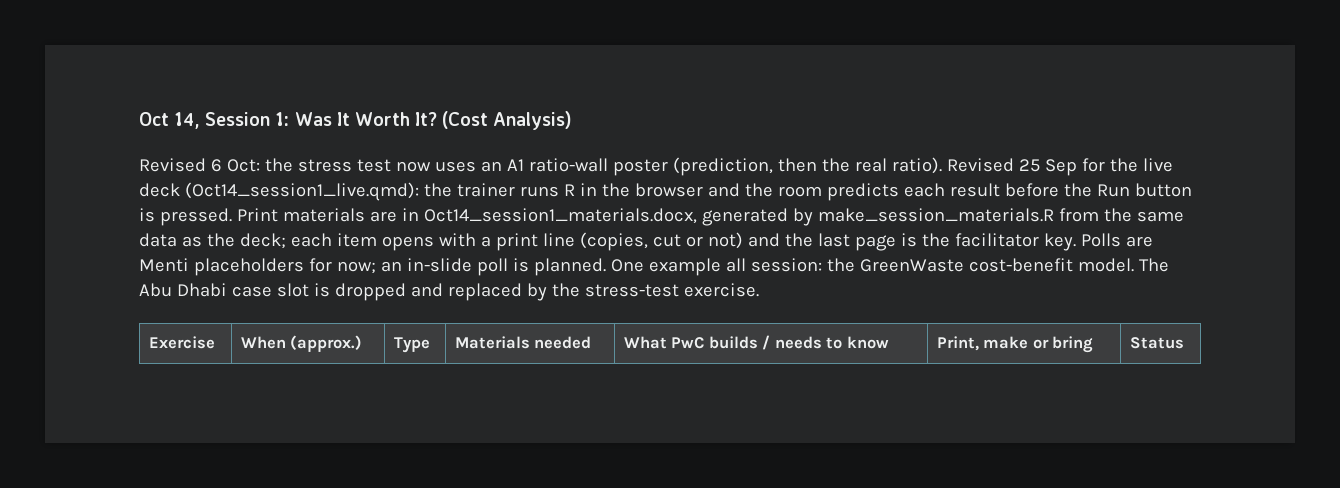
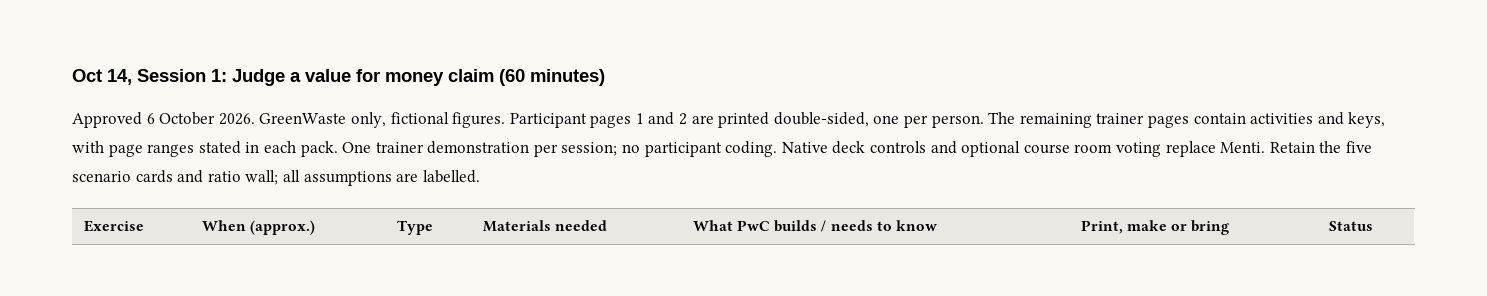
[294,111,573,130] [139,157,1173,176] [139,182,1192,201] [139,208,1184,226] [139,232,1153,251] [139,258,1169,276] [139,283,759,301] Was It Worth It? (Cost Analysis) // Revised 6 Oct: the stress test now uses an A1 ratio-wall poster (prediction, then the real ratio). Revised 25 Sep for the live deck (Oct14_session1_live.qmd): the trainer runs R in the browser and the room predicts each result before the Run button is pressed. Print materials are in Oct14_session1_materials.docx, generated by make_session_materials.R from the same data as the deck; each item opens with a print line (copies, cut or not) and the last page is the facilitator key. Polls are Menti placeholders for now; an in-slide poll is planned. One example all session: the GreenWaste cost-benefit model. The Abu Dhabi case slot is dropped and replaced by the stress-test exercise. -> [232,69,605,86] [72,112,1386,128] [72,141,1372,157] [72,170,480,186] Judge a value for money claim (60 minutes) // Approved 6 October 2026. GreenWaste only, fictional figures. Participant pages 1 and 2 are printed double-sided, one per person. The remaining trainer pages contain activities and keys, with page ranges stated in each pack. One trainer demonstration per session; no participant coding. Native deck controls and optional course room voting replace Menti. Retain the five scenario cards and ratio wall; all assumptions are labelled.

